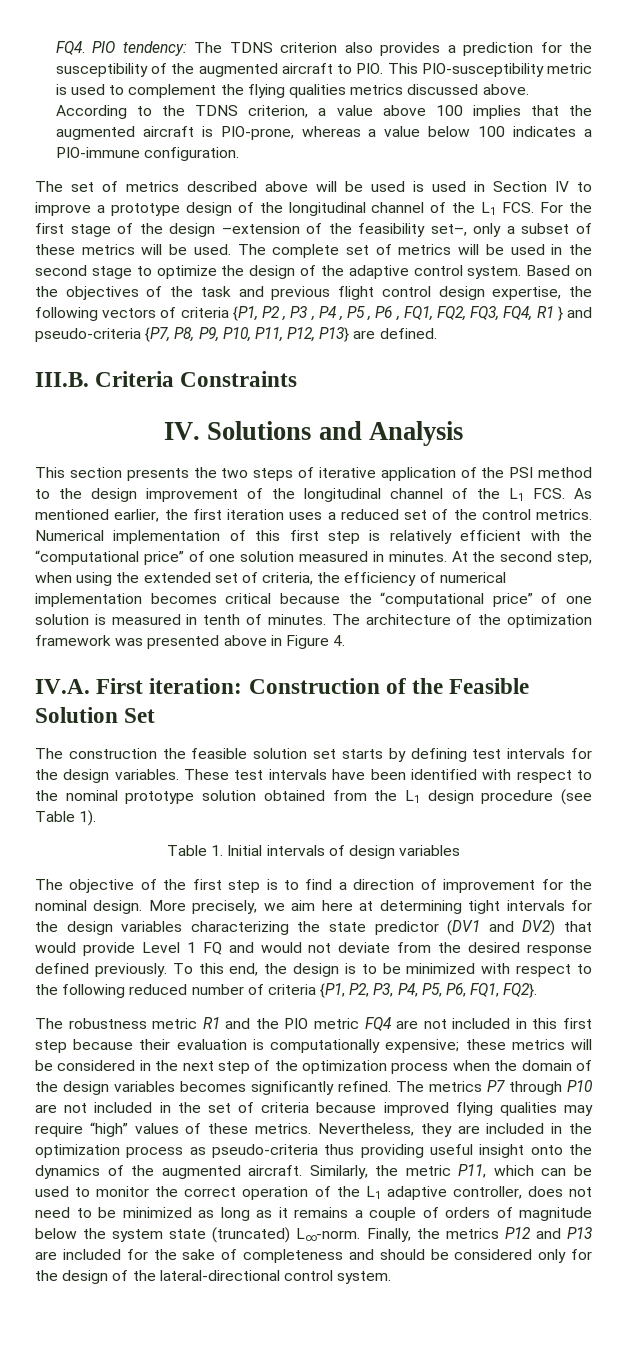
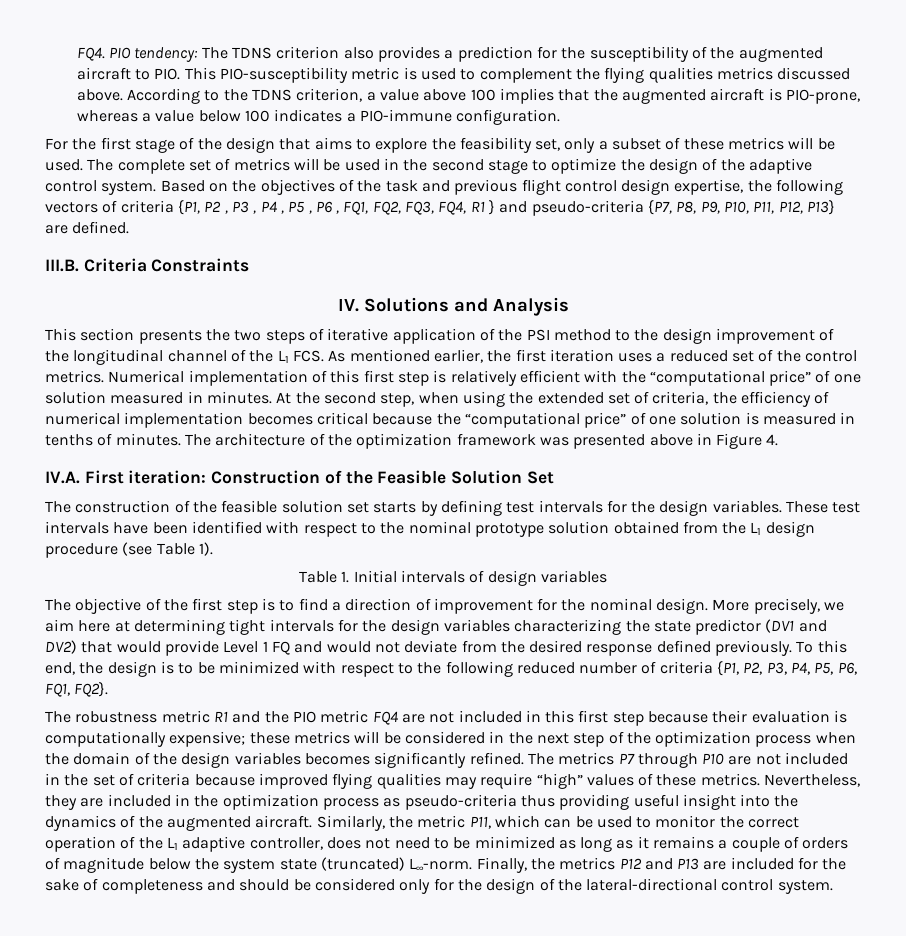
[35,181,592,192] [35,202,535,216] The set of metrics described above will be used is used in Section IV to improve a prototype design of the longitudinal channel of the L1 FCS. -> (561, 117) none
[221,223,323,234] –extension of -> [279,137,428,153] that aims to explore
[430,224,467,236] set–, -> [535,139,561,151] set,
[203,614,241,625] tenth -> [45,434,93,446] tenths
(157, 753) none -> [174,500,190,513] of
[530,1145,563,1155] onto -> [740,794,771,807] into

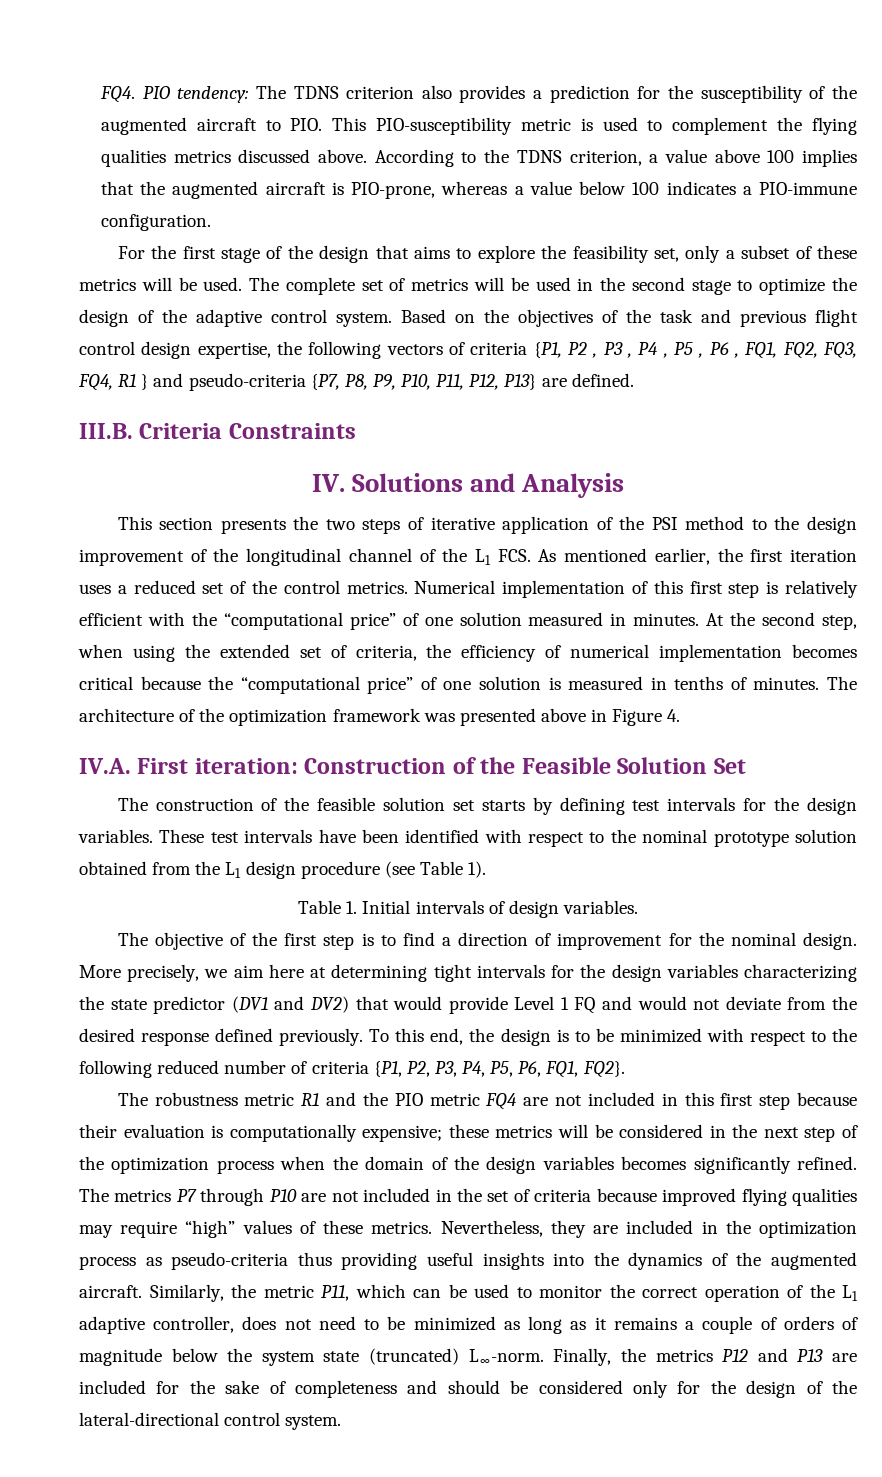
[540,570,607,583] variables -> [562,900,638,914] variables.
[682,794,736,810] insight -> [482,1252,544,1270] insights

